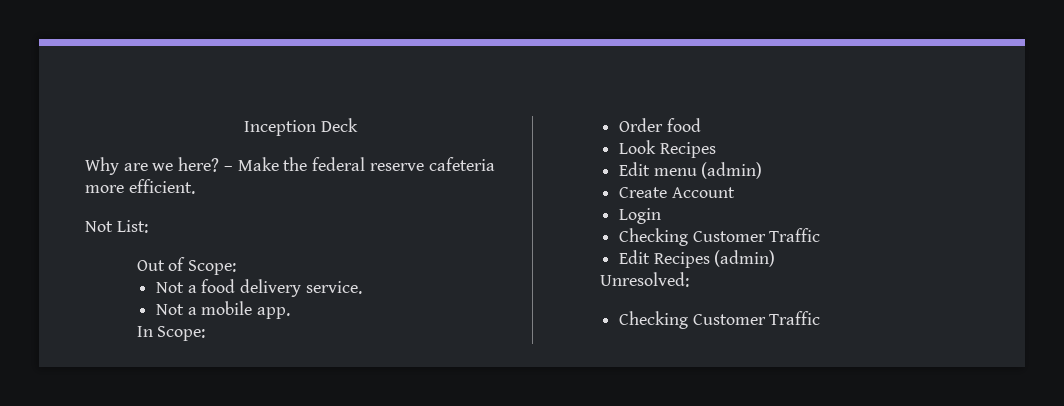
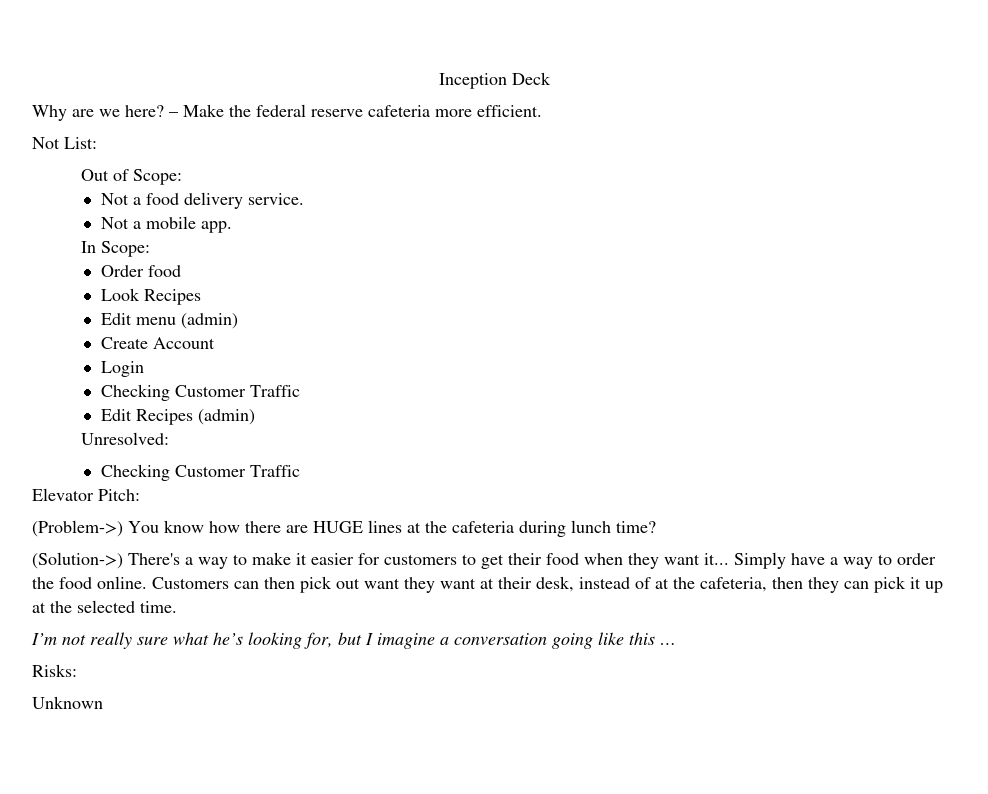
(821, 318) none -> [32,488,140,501] [32,520,656,537] [32,552,936,569] [32,576,943,593] [32,600,177,613] [31,632,676,649] [32,664,77,677] [32,696,103,709] // Elevator Pitch: // (Problem->) You know how there are HUGE lines at the cafeteria during lunch time? // (Solution->) There's a way to make it easier for customers to get their food when they want it... Simply have a way to order the food online. Customers can then pick out want they want at their desk, instead of at the cafeteria, then they can pick it up at the selected time. // I’m not really sure what he’s looking for, but I imagine a conversation going like this … // Risks: // Unknown

